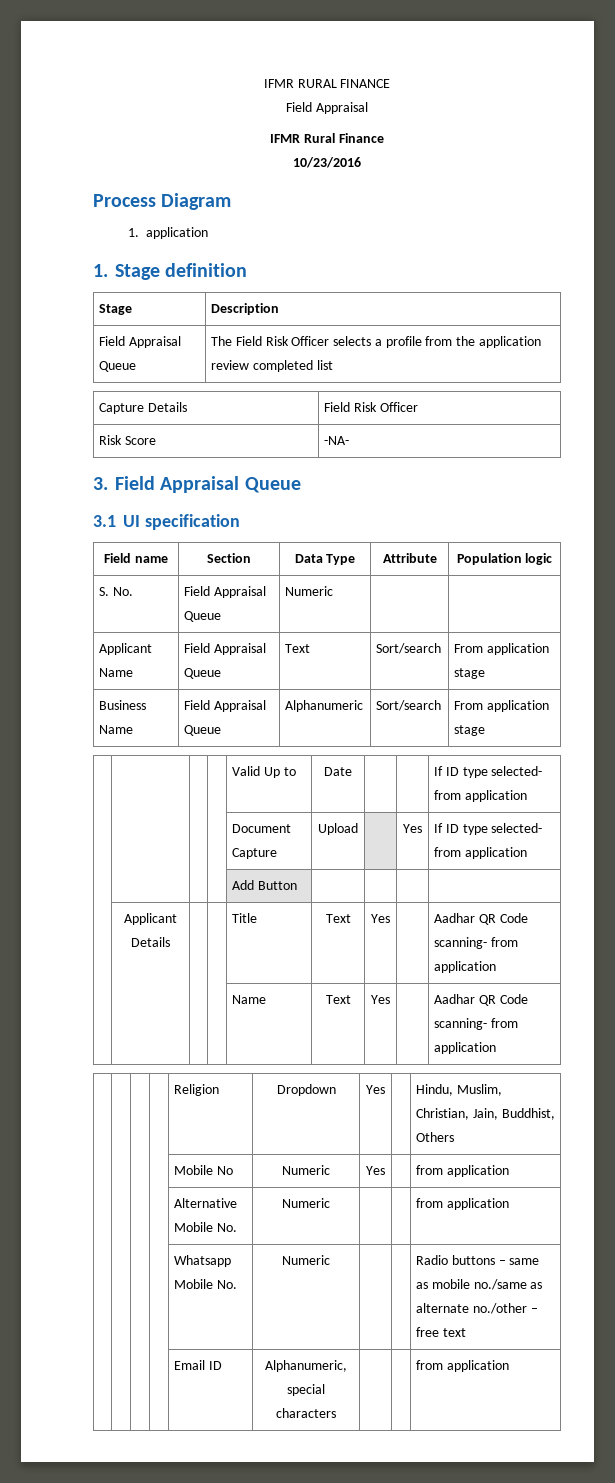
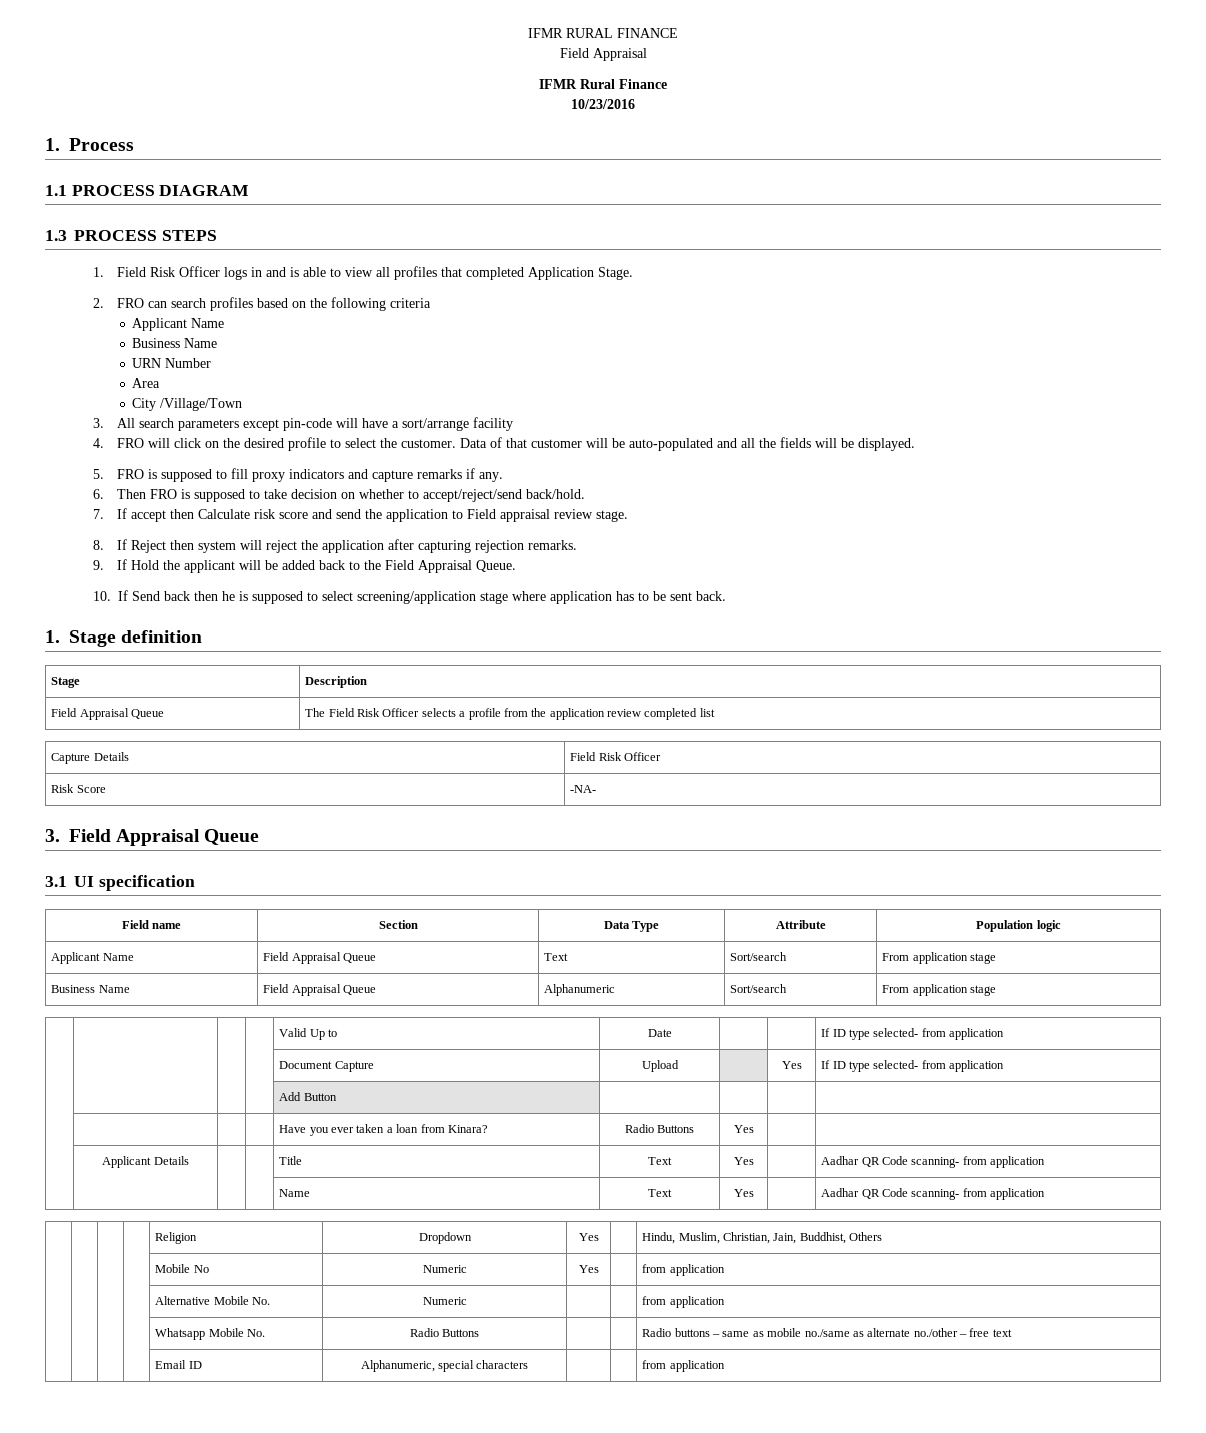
(361, 162) none -> [45,138,60,151] 1.
[161,193,232,210] [127,227,208,239] Diagram // 1. application -> [45,185,250,196] [45,230,217,241] [92,266,633,280] [92,297,431,311] [132,318,225,331] [132,338,218,348] [132,358,212,368] [132,378,161,388] [132,398,243,411] [92,417,513,431] [92,437,915,451] [92,468,503,482] [92,489,585,502] [92,508,628,522] [92,539,577,553] [92,559,516,573] [92,590,726,604] // 1.1 PROCESS DIAGRAM // 1.3 PROCESS STEPS // 1. Field Risk Officer logs in and is able to view all profiles that completed Application Stage. // 2. FRO can search profiles based on the following criteria // Applicant Name // Business Name // URN Number // Area // City /Village/Town // 3. All search parameters except pin-code will have a sort/arrange facility // 4. FRO will click on the desired profile to select the customer. Data of that customer will be auto-populated and all the fields will be displayed. // 5. FRO is supposed to fill proxy indicators and capture remarks if any. // 6. Then FRO is supposed to take decision on whether to accept/reject/send back/hold. // 7. If accept then Calculate risk score and send the application to Field appraisal review stage. // 8. If Reject then system will reject the application after capturing rejection remarks. // 9. If Hold the applicant will be added back to the Field Appraisal Queue. // 10. If Send back then he is supposed to select screening/application stage where application has to be sent back.
[98,587,133,596] [183,586,266,598] [183,611,221,622] [284,586,333,596] // S. No. | Field Appraisal Queue | Numeric | | -> (1061, 926) none
(297, 885) none -> [279,1124,488,1136] [624,1124,695,1133] [733,1125,754,1133] // | | | | Have you ever taken a loan from Kinara? | Radio Buttons | Yes | |
[282,1255,330,1265] Numeric -> [409,1328,480,1337] Radio Buttons

